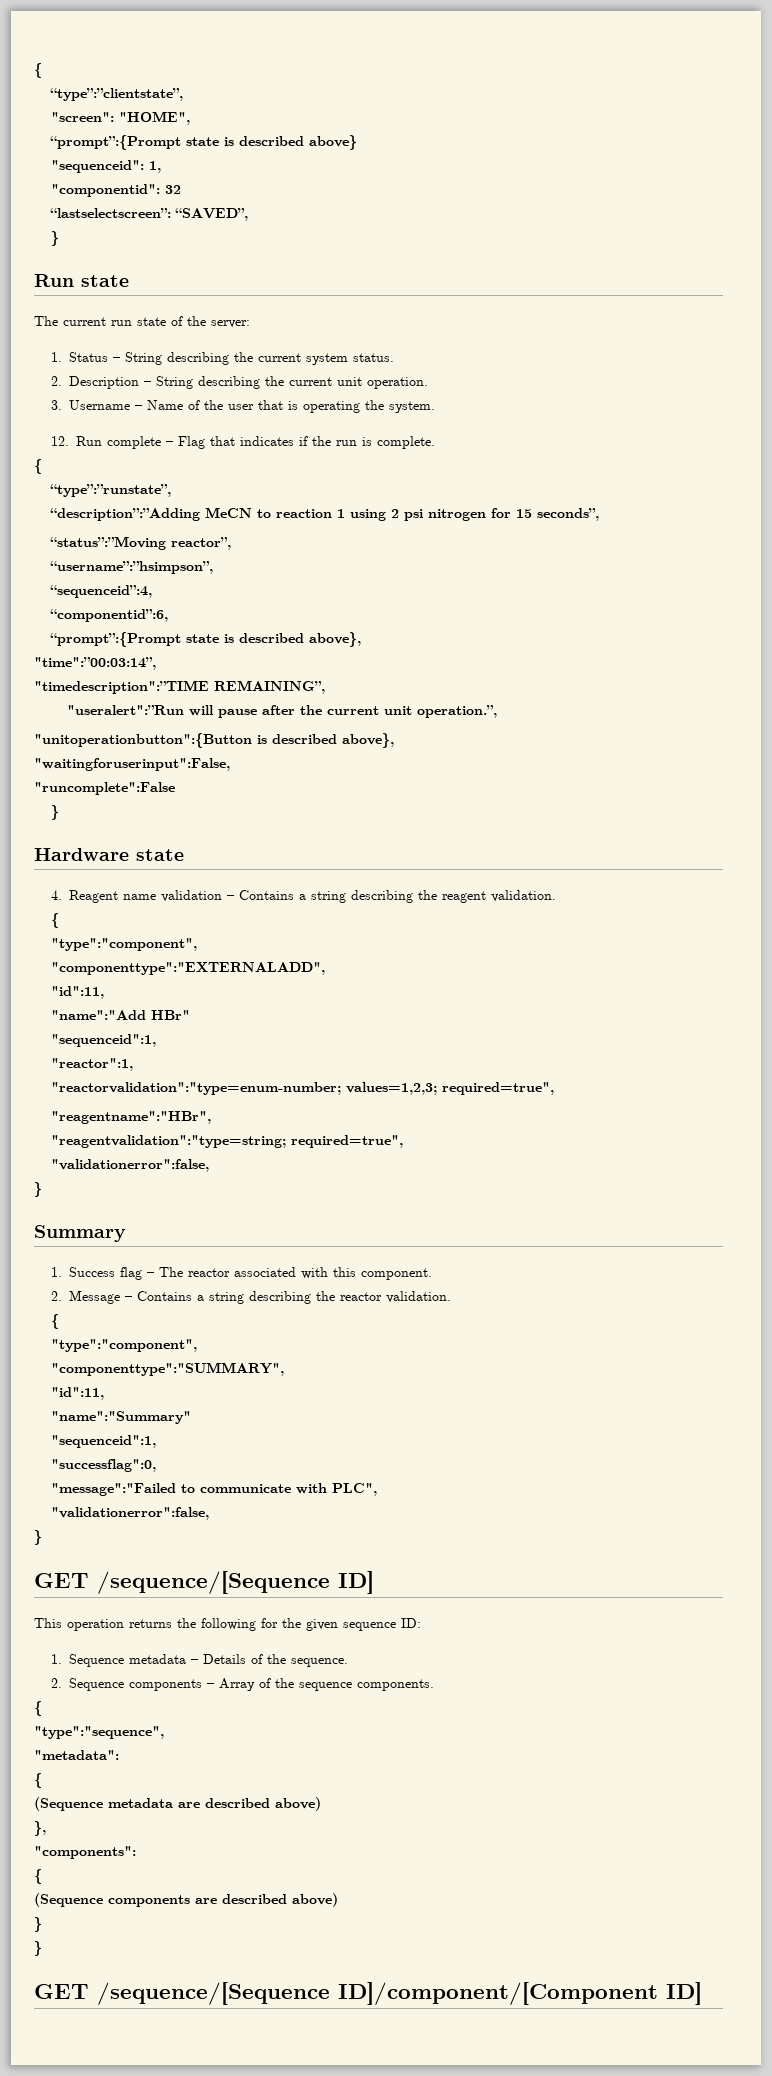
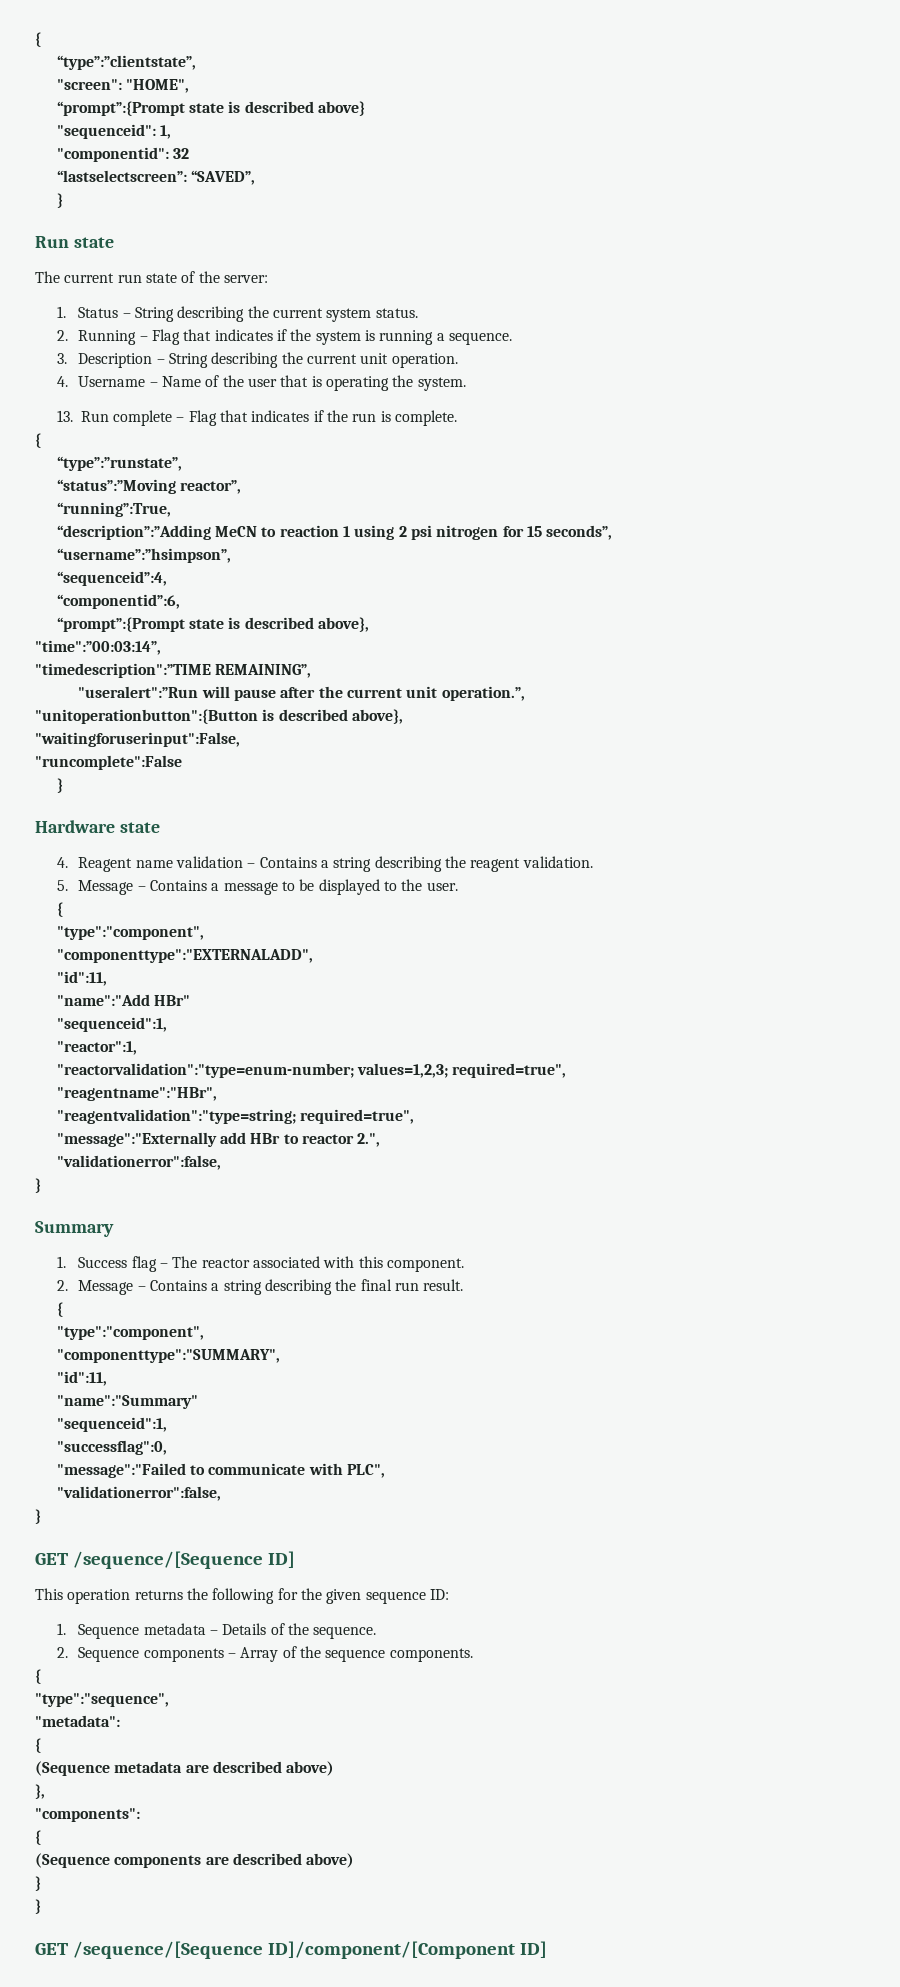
(62, 381) none -> [78,329,512,345] [56,353,67,364] Running – Flag that indicates if the system is running a sequence. // 3.
[50,400,62,410] 3. -> [56,376,68,387] 4.
[50,436,69,446] 12. -> [56,410,73,422] 13.
(171, 490) none -> [56,479,242,494] [56,502,171,517] // “status”:”Moving reactor”, // “running”:True,
[49,536,231,550] // “status”:”Moving reactor”, -> (613, 532) none
(556, 896) none -> [56,879,458,895] // 5. Message – Contains a message to be displayed to the user.
(403, 1141) none -> [56,1132,381,1147] // "message":"Externally add HBr to reactor 2.",
[339,1291,451,1303] reactor validation. -> [360,1279,464,1291] final run result.

